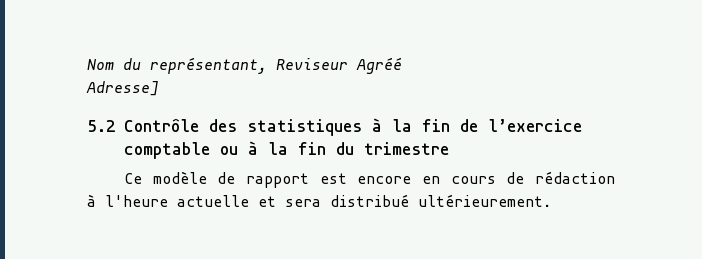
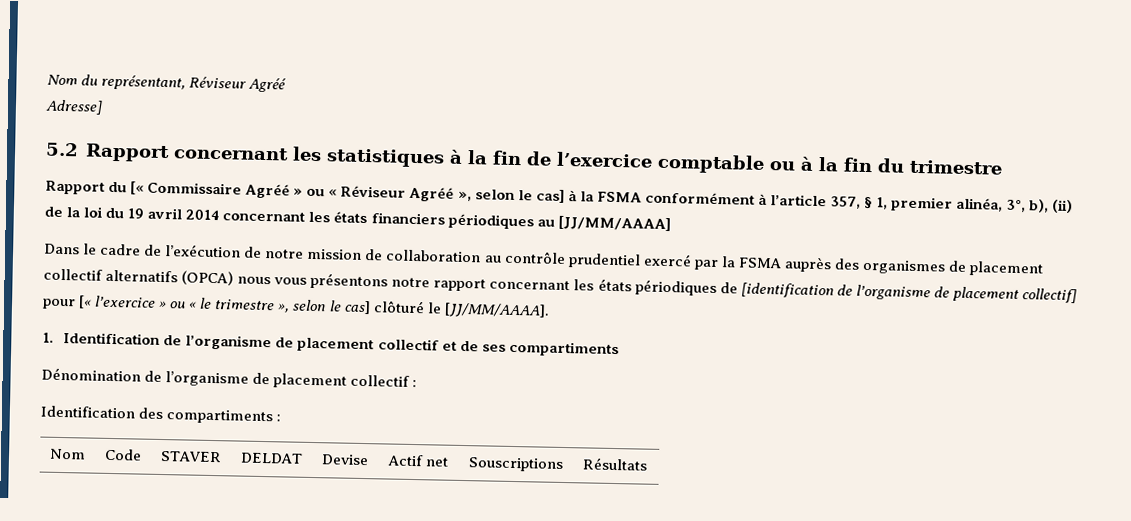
[276,58,348,70] Reviseur -> [189,76,248,89] Réviseur
[124,119,237,132] Contrôle des -> [84,143,322,163] Rapport concernant les
[124,171,615,188] [87,194,551,207] Ce modèle de rapport est encore en cours de rédaction à l'heure actuelle et sera distribué ultérieurement. -> [45,180,1074,214] [44,206,671,232] [44,243,1045,277] [43,268,1077,304] [42,295,550,319] [42,332,619,358] [41,367,418,389] [40,405,282,425] [48,448,86,460] [103,448,142,461] [159,450,222,463] [239,452,303,464] [320,454,369,466] [386,454,449,467] [467,457,564,472] [581,457,648,471] Rapport du [« Commissaire Agréé » ou « Réviseur Agréé », selon le cas] à la FSMA conformément à l’article 357, § 1, premier alinéa, 3°, b), (ii) de la loi du 19 avril 2014 concernant les états financiers périodiques au [JJ/MM/AAAA] // Dans le cadre de l’exécution de notre mission de collaboration au contrôle prudentiel exercé par la FSMA auprès des organismes de placement collectif alternatifs (OPCA) nous vous présentons notre rapport concernant les états périodiques de [identification de l’organisme de placement collectif] pour [« l’exercice » ou « le trimestre », selon le cas] clôturé le [JJ/MM/AAAA]. // 1. Identification de l’organisme de placement collectif et de ses compartiments // Dénomination de l’organisme de placement collectif : // Identification des compartiments : // Nom | Code | STAVER | DELDAT | Devise | Actif net | Souscriptions | Résultats

